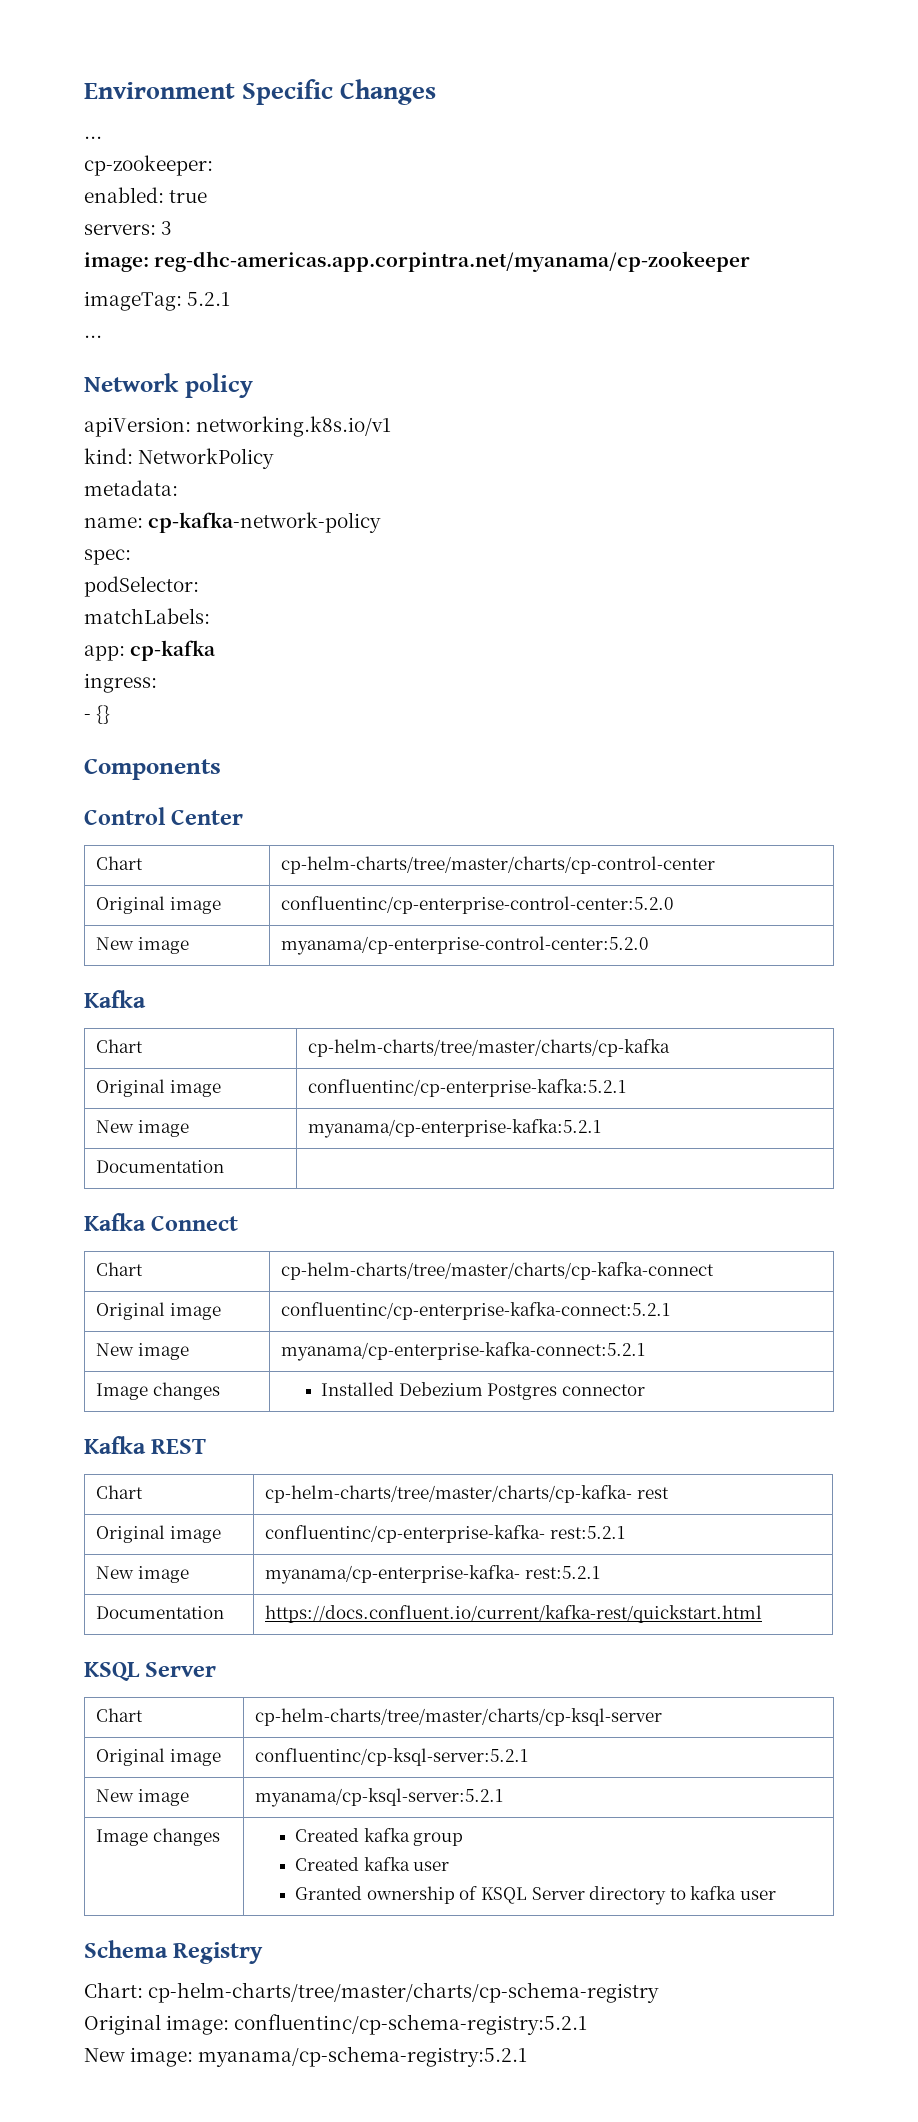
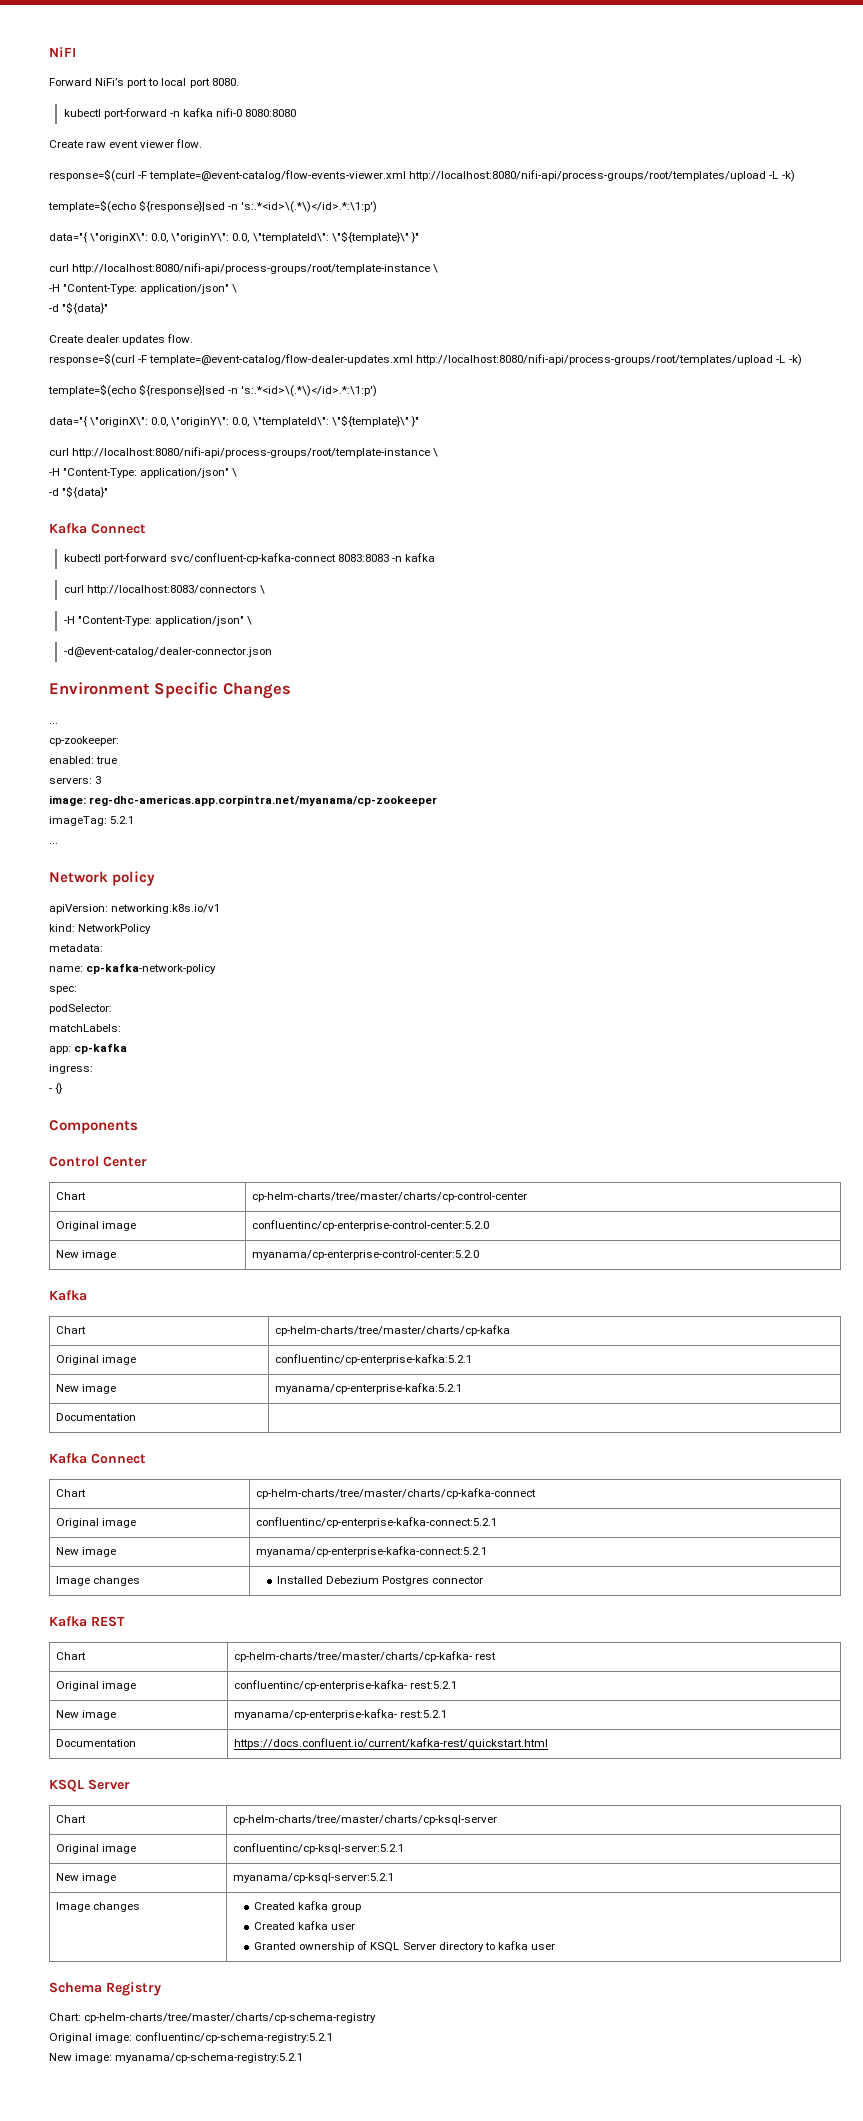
(84, 90) none -> [49,47,76,57] [49,78,239,88] [63,108,297,119] [49,139,203,148] [49,169,795,182] [48,200,378,213] [49,231,419,243] [49,263,439,274] [49,284,238,294] [49,302,109,314] [49,334,194,345] [49,353,802,366] [48,384,378,397] [49,415,419,427] [49,447,439,458] [49,468,238,478] [49,486,109,498] [49,523,146,534] [63,553,436,564] [63,585,265,595] [63,616,252,626] [63,647,272,657] NiFI // Forward NiFi’s port to local port 8080. // kubectl port-forward -n kafka nifi-0 8080:8080 // Create raw event viewer flow. // response=$(curl -F template=@event-catalog/flow-events-viewer.xml http://localhost:8080/nifi-api/process-groups/root/templates/upload -L -k) // template=$(echo ${response}|sed -n 's:.*<id>\(.*\)</id>.*:\1:p') // data="{ \"originX\": 0.0, \"originY\": 0.0, \"templateId\": \"${template}\" }" // curl http://localhost:8080/nifi-api/process-groups/root/template-instance \ // -H "Content-Type: application/json" \ // -d "${data}" // Create dealer updates flow. // response=$(curl -F template=@event-catalog/flow-dealer-updates.xml http://localhost:8080/nifi-api/process-groups/root/templates/upload -L -k) // template=$(echo ${response}|sed -n 's:.*<id>\(.*\)</id>.*:\1:p') // data="{ \"originX\": 0.0, \"originY\": 0.0, \"templateId\": \"${template}\" }" // curl http://localhost:8080/nifi-api/process-groups/root/template-instance \ // -H "Content-Type: application/json" \ // -d "${data}" // Kafka Connect // kubectl port-forward svc/confluent-cp-kafka-connect 8083:8083 -n kafka // curl http://localhost:8083/connectors \ // -H "Content-Type: application/json" \ // -d@event-catalog/dealer-connector.json //

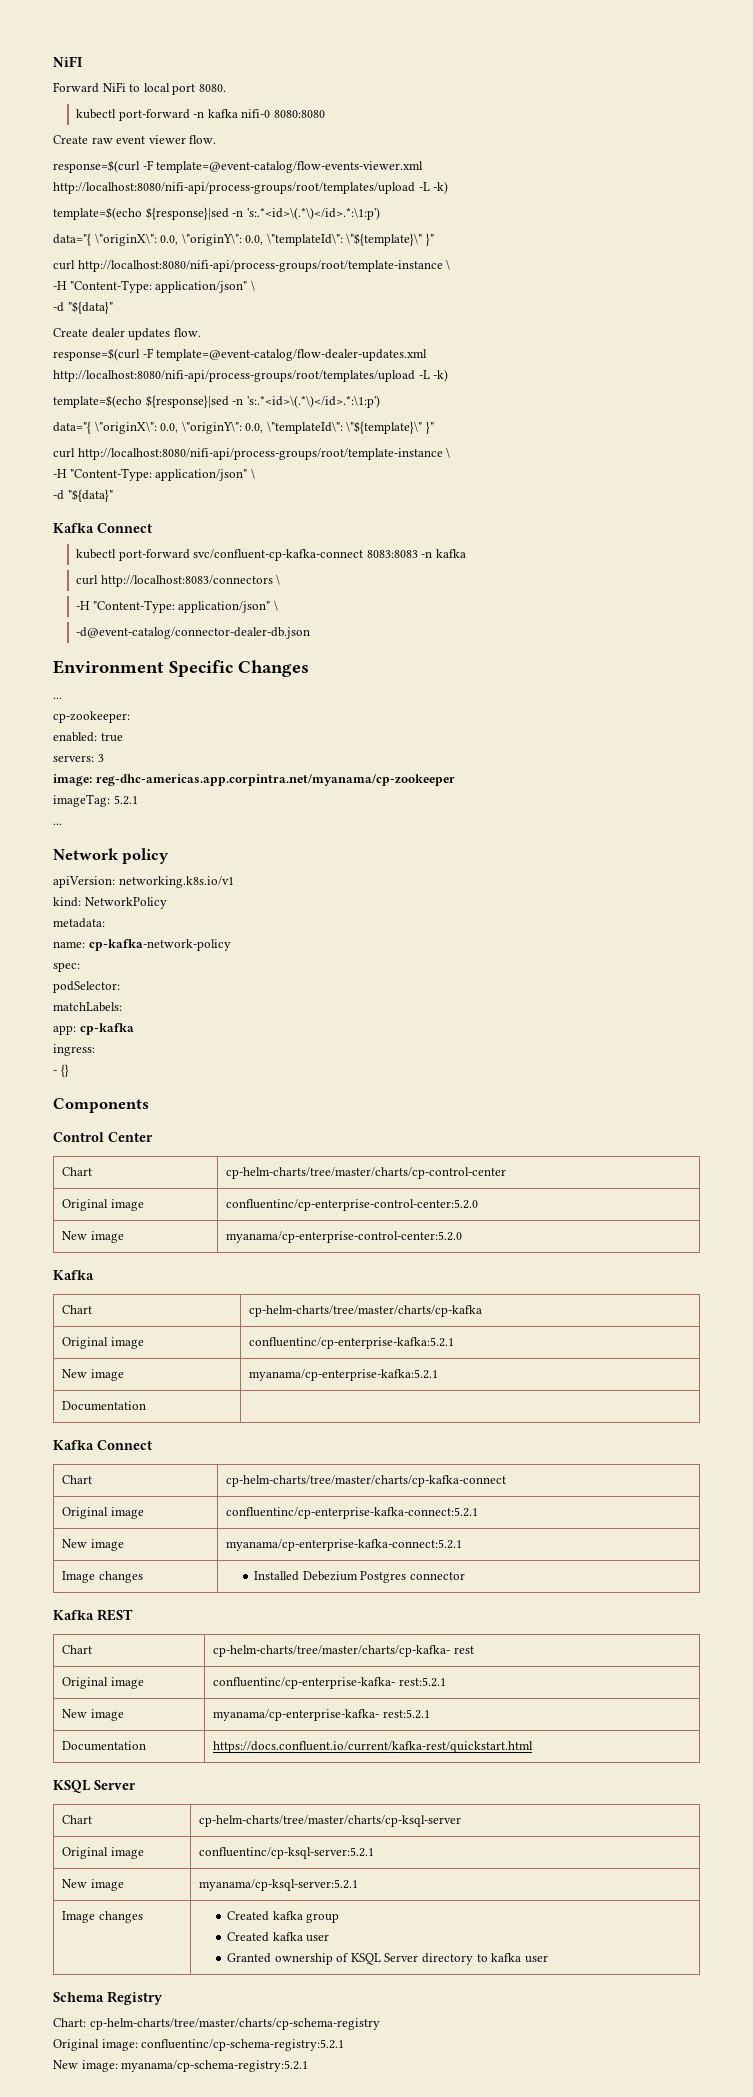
[95,78,148,88] NiFi’s port -> [102,82,126,92] NiFi
[63,647,272,657] -d@event-catalog/dealer-connector.json -> [76,627,311,639] -d@event-catalog/connector-dealer-db.json

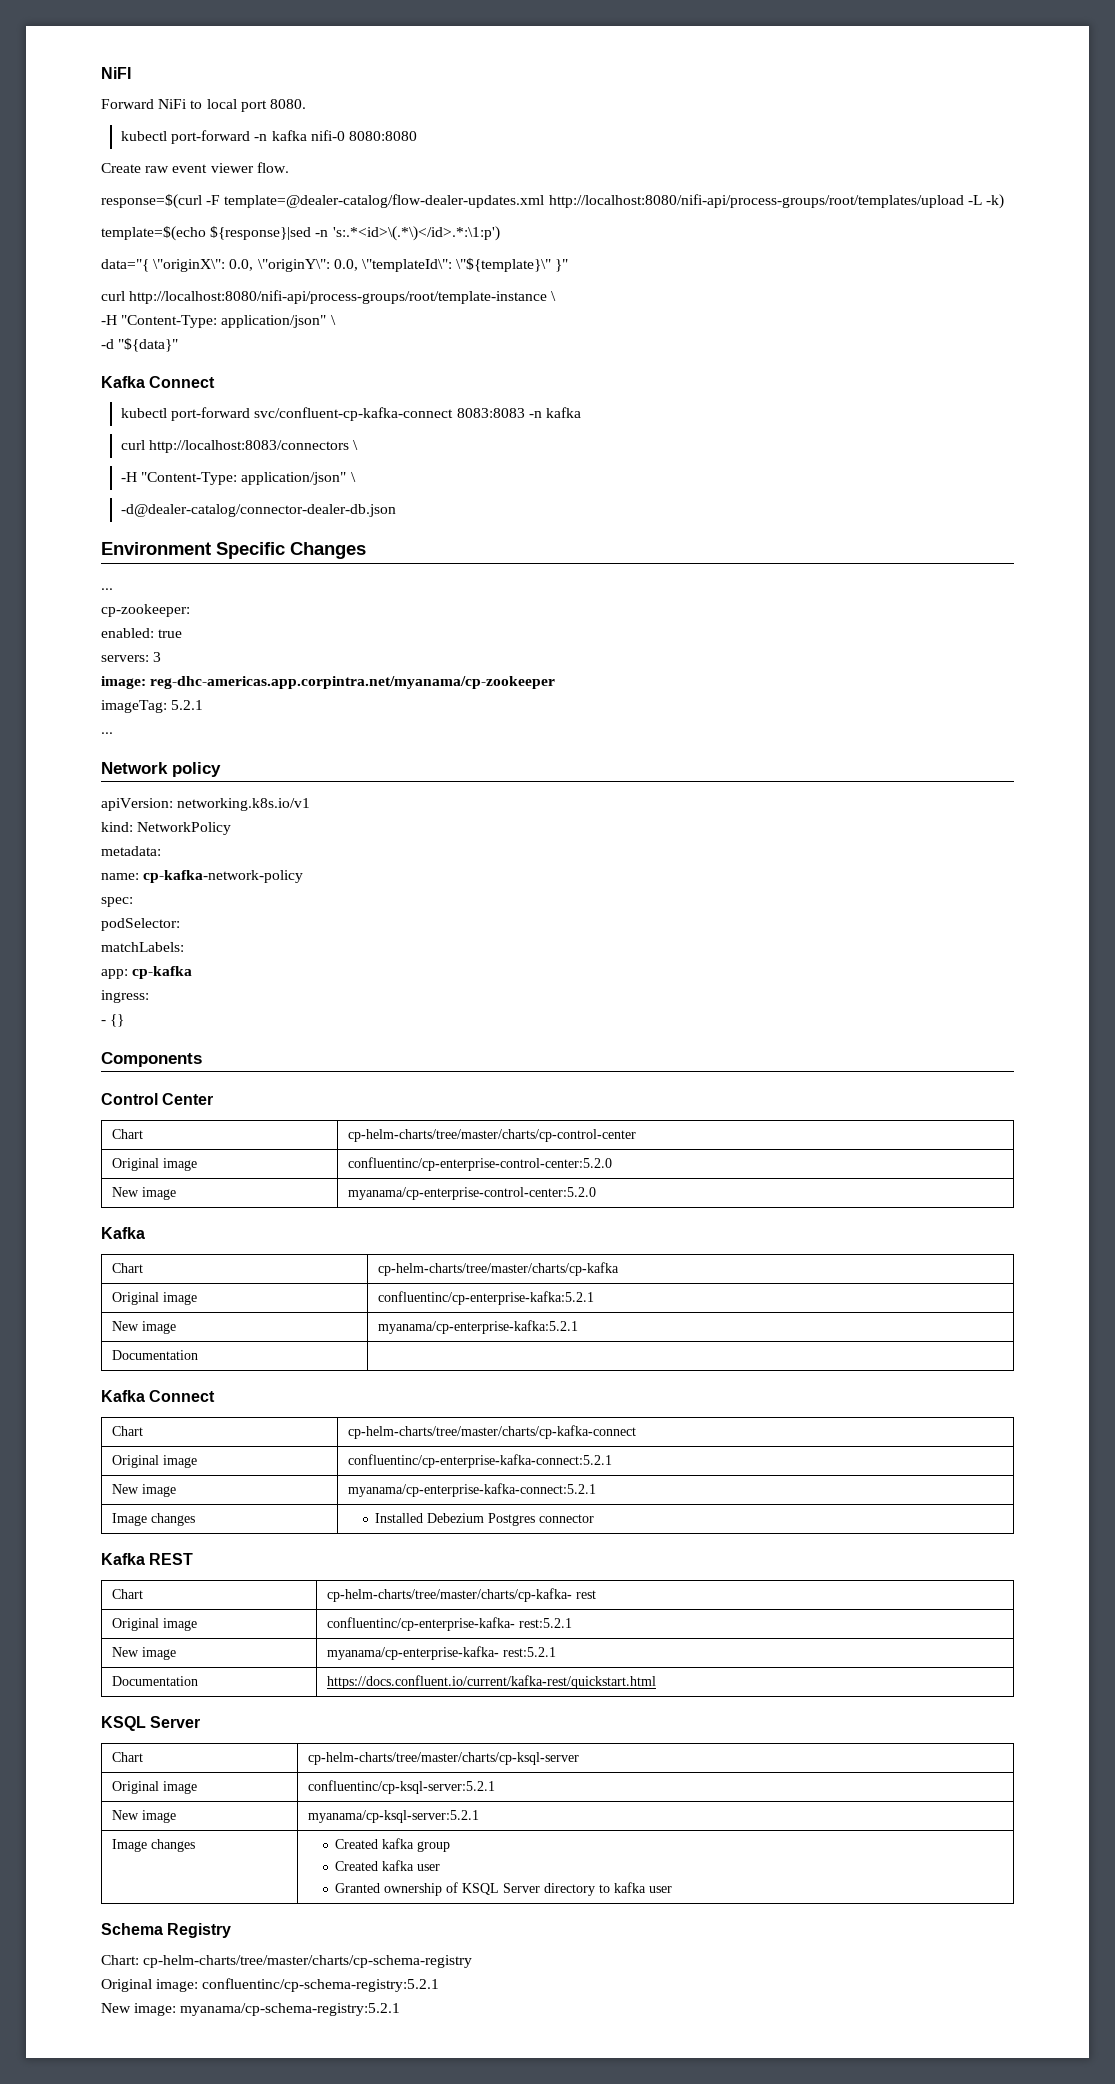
[156,161,424,173] [53,181,449,194] [53,207,380,220] [53,233,434,246] [53,259,451,272] [53,280,255,293] [53,301,113,314] [53,328,201,340] [53,348,428,361] template=@event-catalog/flow-events-viewer.xml http://localhost:8080/nifi-api/process-groups/root/templates/upload -L -k) // template=$(echo ${response}|sed -n 's:.*<id>\(.*\)</id>.*:\1:p') // data="{ \"originX\": 0.0, \"originY\": 0.0, \"templateId\": \"${template}\" }" // curl http://localhost:8080/nifi-api/process-groups/root/template-instance \ // -H "Content-Type: application/json" \ // -d "${data}" // Create dealer updates flow. // response=$(curl -F template=@event-catalog/flow-dealer-updates.xml -> [224,194,545,208] template=@dealer-catalog/flow-dealer-updates.xml
[76,627,311,639] -d@event-catalog/connector-dealer-db.json -> [120,504,396,517] -d@dealer-catalog/connector-dealer-db.json

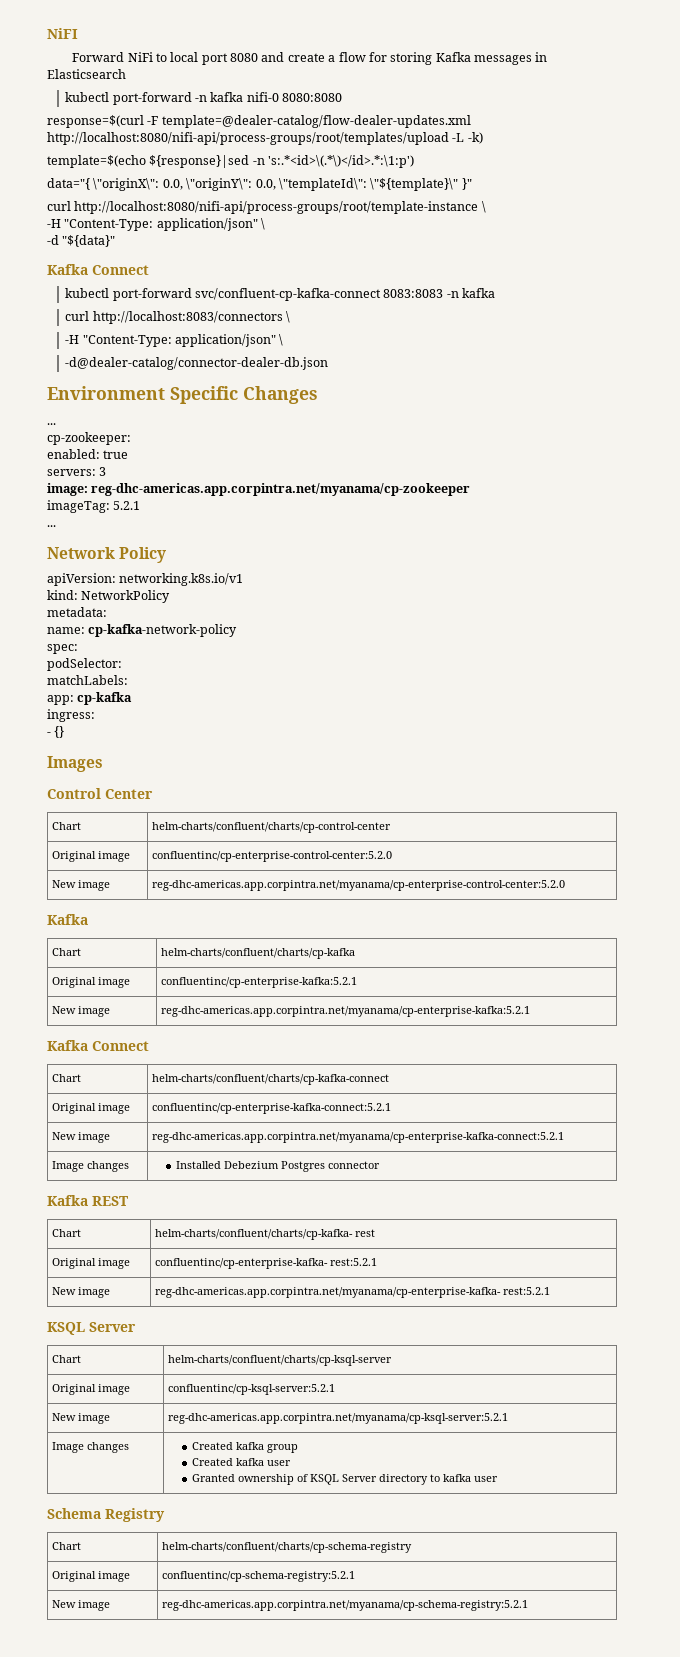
[269,99,306,109] 8080. -> [230,52,548,65] [47,69,126,79] 8080 and create a flow for storing Kafka messages in Elasticsearch
[101,162,289,173] // Create raw event viewer flow. -> (343, 97) none
[172,762,221,777] policy -> [119,547,167,563] Policy
[101,1052,202,1067] Components -> [47,756,103,772] Images
[347,1129,636,1142] cp-helm-charts/tree/master/charts/cp-control-center -> [152,822,392,833] helm-charts/confluent/charts/cp-control-center
[347,1187,596,1200] myanama/cp-enterprise-control-center:5.2.0 -> [152,880,566,891] reg-dhc-americas.app.corpintra.net/myanama/cp-enterprise-control-center:5.2.0
[377,1262,619,1276] cp-helm-charts/tree/master/charts/cp-kafka -> [161,948,356,959] helm-charts/confluent/charts/cp-kafka
[377,1320,578,1334] [111,1350,198,1360] myanama/cp-enterprise-kafka:5.2.1 // Documentation | -> [161,1006,531,1017] reg-dhc-americas.app.corpintra.net/myanama/cp-enterprise-kafka:5.2.1
[347,1425,636,1439] cp-helm-charts/tree/master/charts/cp-kafka-connect -> [152,1074,390,1085] helm-charts/confluent/charts/cp-kafka-connect
[347,1483,596,1497] myanama/cp-enterprise-kafka-connect:5.2.1 -> [152,1132,565,1143] reg-dhc-americas.app.corpintra.net/myanama/cp-enterprise-kafka-connect:5.2.1
[326,1588,572,1602] cp-helm-charts/tree/master/charts/cp-kafka- -> [155,1229,354,1240] helm-charts/confluent/charts/cp-kafka-
[326,1646,556,1660] [111,1676,198,1686] [326,1675,656,1689] myanama/cp-enterprise-kafka- rest:5.2.1 // Documentation | https://docs.confluent.io/current/kafka-rest/quickstart.html -> [155,1287,551,1298] reg-dhc-americas.app.corpintra.net/myanama/cp-enterprise-kafka- rest:5.2.1
[307,1752,579,1765] cp-helm-charts/tree/master/charts/cp-ksql-server -> [168,1355,393,1366] helm-charts/confluent/charts/cp-ksql-server
[307,1810,479,1823] myanama/cp-ksql-server:5.2.1 -> [168,1413,509,1424] reg-dhc-americas.app.corpintra.net/myanama/cp-ksql-server:5.2.1
[101,1955,473,1968] [101,1978,440,1992] [101,2003,401,2016] // Chart: cp-helm-charts/tree/master/charts/cp-schema-registry // Original image: confluentinc/cp-schema-registry:5.2.1 // New image: myanama/cp-schema-registry:5.2.1 -> [52,1542,82,1550] [162,1542,413,1553] [52,1571,131,1582] [162,1571,356,1582] [52,1600,111,1611] [162,1600,529,1611] // Chart | helm-charts/confluent/charts/cp-schema-registry // Original image | confluentinc/cp-schema-registry:5.2.1 // New image | reg-dhc-americas.app.corpintra.net/myanama/cp-schema-registry:5.2.1

